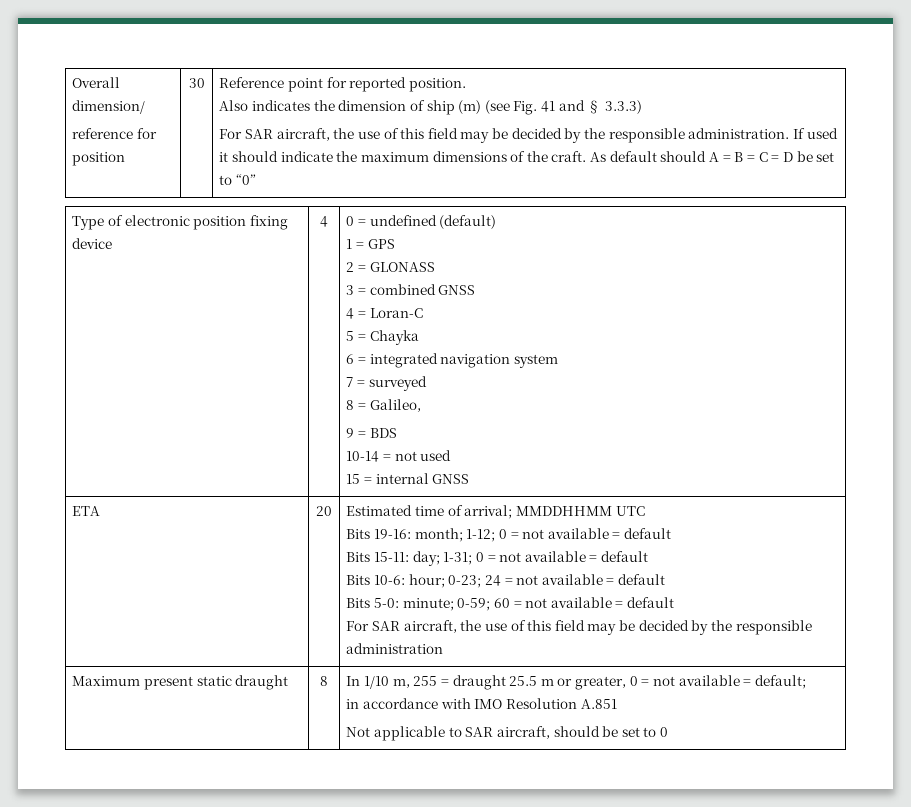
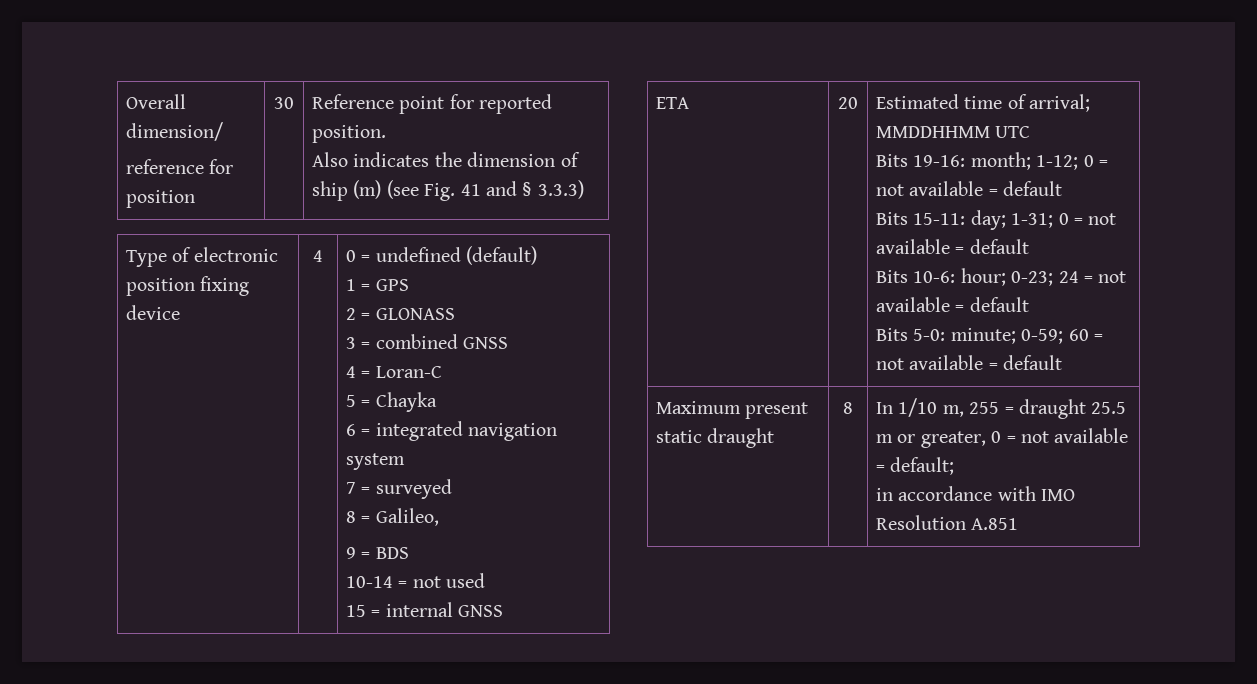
[219,128,838,143] [219,151,835,162] [219,174,256,185] // For SAR aircraft, the use of this field may be decided by the responsible administration. If used it should indicate the maximum dimensions of the craft. As default should A = B = C = D be set to “0” -> (584, 189) none
[346,620,812,635] [346,643,444,654] // For SAR aircraft, the use of this field may be decided by the responsible administration -> (1063, 362) none
[346,726,669,741] // Not applicable to SAR aircraft, should be set to 0 -> (1019, 524) none

